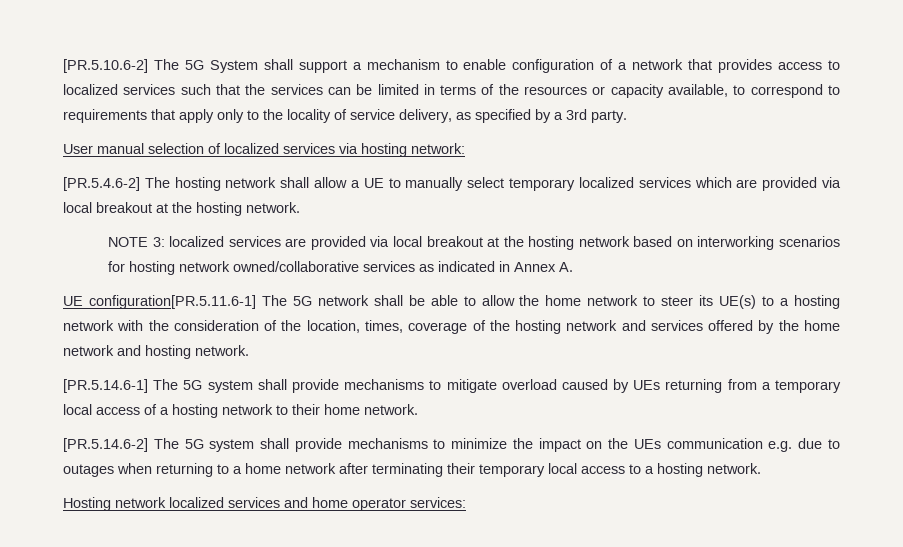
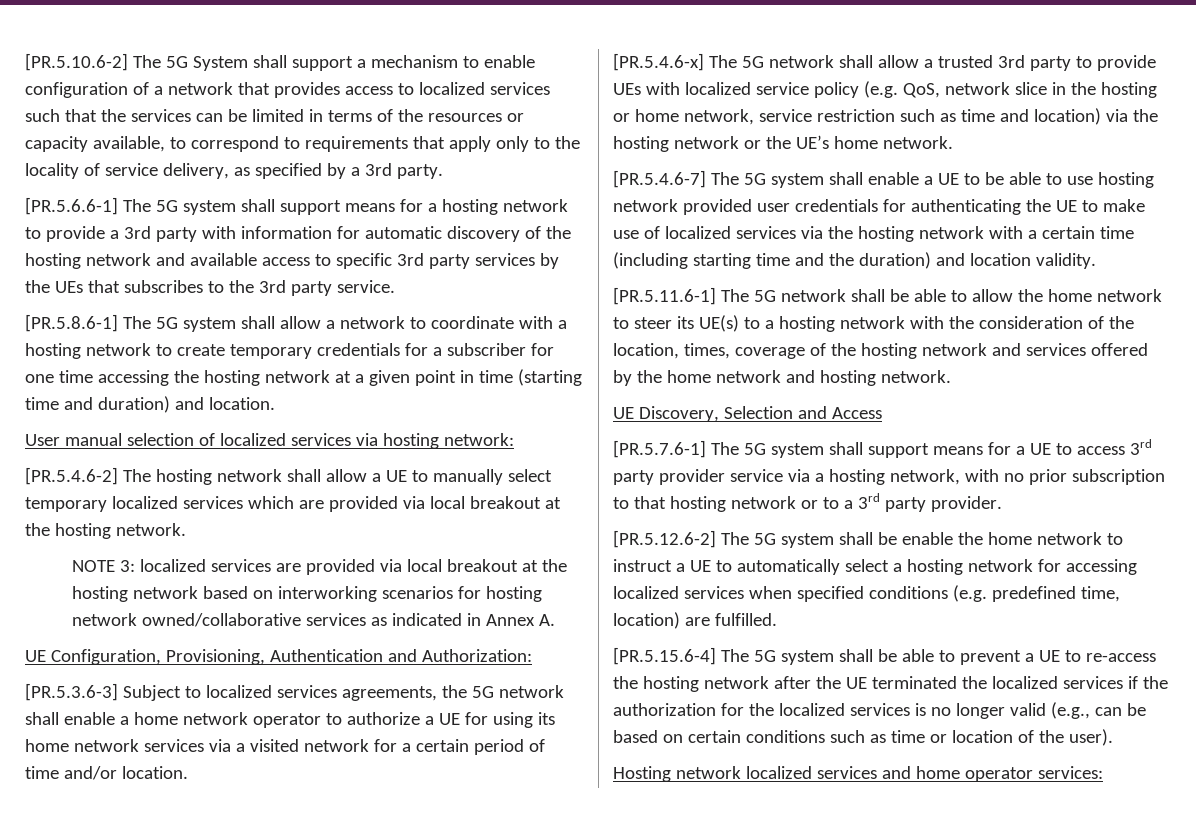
(627, 116) none -> [25,197,568,215] [25,226,571,242] [25,253,559,269] [25,280,395,296] [25,314,567,332] [25,343,554,359] [25,369,582,386] [25,396,275,413] // [PR.5.6.6-1] The 5G system shall support means for a hosting network to provide a 3rd party with information for automatic discovery of the hosting network and available access to specific 3rd party services by the UEs that subscribes to the 3rd party service. // [PR.5.8.6-1] The 5G system shall allow a network to coordinate with a hosting network to create temporary credentials for a subscriber for one time accessing the hosting network at a given point in time (starting time and duration) and location.
[88,295,256,309] configuration[PR.5.11.6-1] -> [50,649,532,665] [25,683,564,701] [25,712,555,728] [25,739,545,755] [25,766,188,780] [613,53,1156,71] [613,81,1157,98] [613,108,1158,125] [613,135,953,152] [613,170,1154,188] [613,199,1145,215] [613,226,1134,242] [613,252,1096,269] [613,287,716,305] Configuration, Provisioning, Authentication and Authorization: // [PR.5.3.6-3] Subject to localized services agreements, the 5G network shall enable a home network operator to authorize a UE for using its home network services via a visited network for a certain period of time and/or location. // [PR.5.4.6-x] The 5G network shall allow a trusted 3rd party to provide UEs with localized service policy (e.g. QoS, network slice in the hosting or home network, service restriction such as time and location) via the hosting network or the UE’s home network. // [PR.5.4.6-7] The 5G system shall enable a UE to be able to use hosting network provided user credentials for authenticating the UE to make use of localized services via the hosting network with a certain time (including starting time and the duration) and location validity. // [PR.5.11.6-1]
[63,379,841,393] [63,404,418,418] [63,438,840,452] [63,463,761,477] [PR.5.14.6-1] The 5G system shall provide mechanisms to mitigate overload caused by UEs returning from a temporary local access of a hosting network to their home network. // [PR.5.14.6-2] The 5G system shall provide mechanisms to minimize the impact on the UEs communication e.g. due to outages when returning to a home network after terminating their temporary local access to a hosting network. -> [613,406,882,422] [613,439,1152,458] [613,469,1165,485] [613,493,1002,512] [613,530,1123,548] [613,559,1137,575] [613,585,1120,602] [613,612,777,629] [613,647,1156,665] [613,676,1168,692] [613,702,1146,719] [613,729,1113,746] UE Discovery, Selection and Access // [PR.5.7.6-1] The 5G system shall support means for a UE to access 3rd party provider service via a hosting network, with no prior subscription to that hosting network or to a 3rd party provider. // [PR.5.12.6-2] The 5G system shall be enable the home network to instruct a UE to automatically select a hosting network for accessing localized services when specified conditions (e.g. predefined time, location) are fulfilled. // [PR.5.15.6-4] The 5G system shall be able to prevent a UE to re-access the hosting network after the UE terminated the localized services if the authorization for the localized services is no longer valid (e.g., can be based on certain conditions such as time or location of the user).

